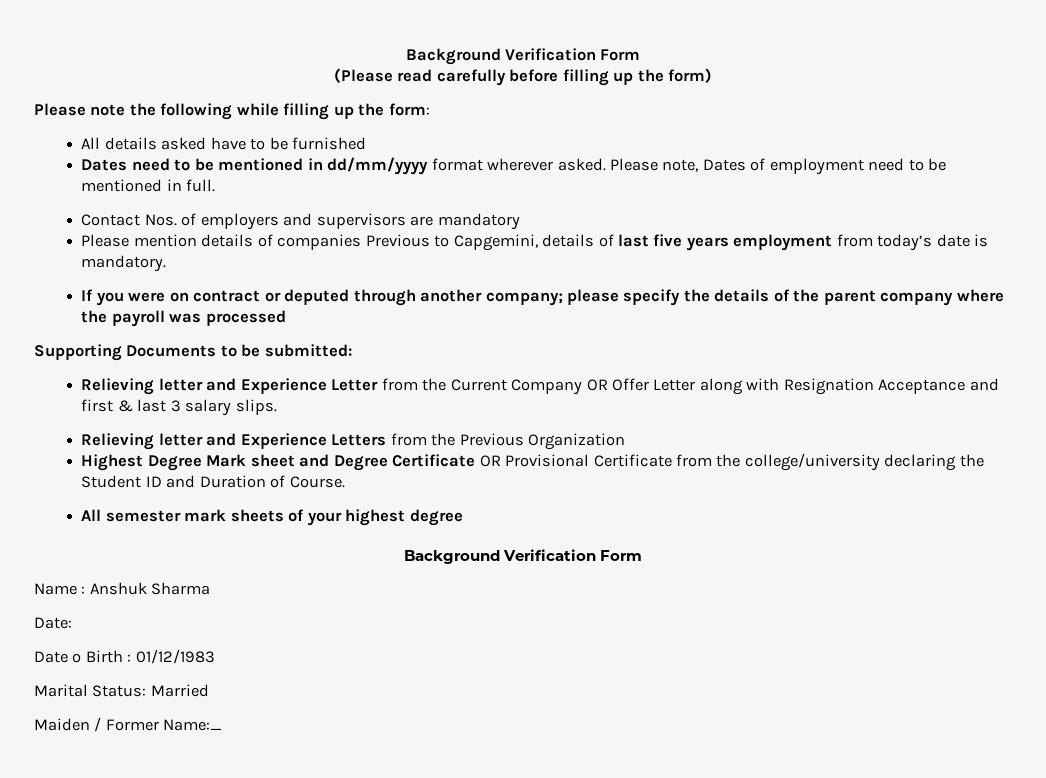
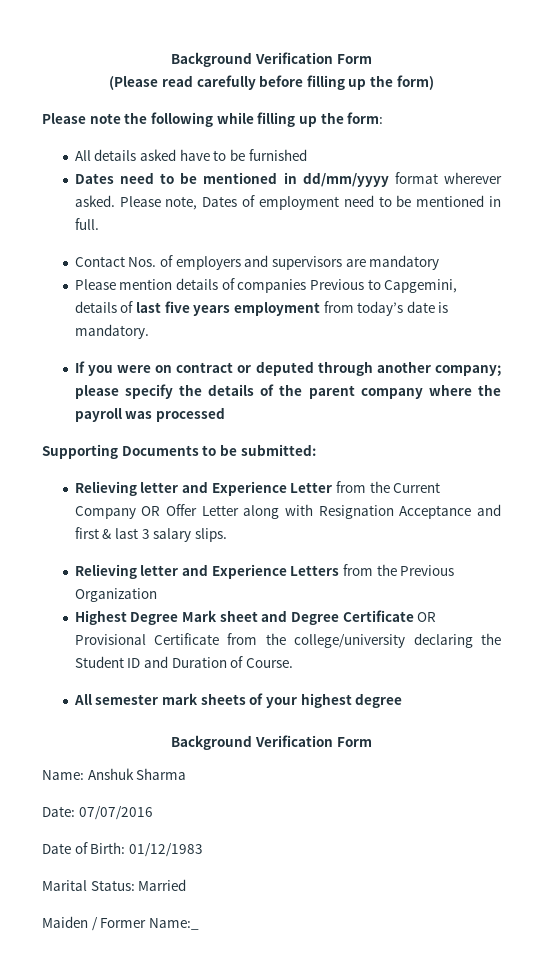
[34,583,86,595] Name : -> [42,770,84,780] Name:
(72, 623) none -> [78,806,153,820] 07/07/2016
[72,650,132,663] o Birth : -> [74,842,126,854] of Birth:

